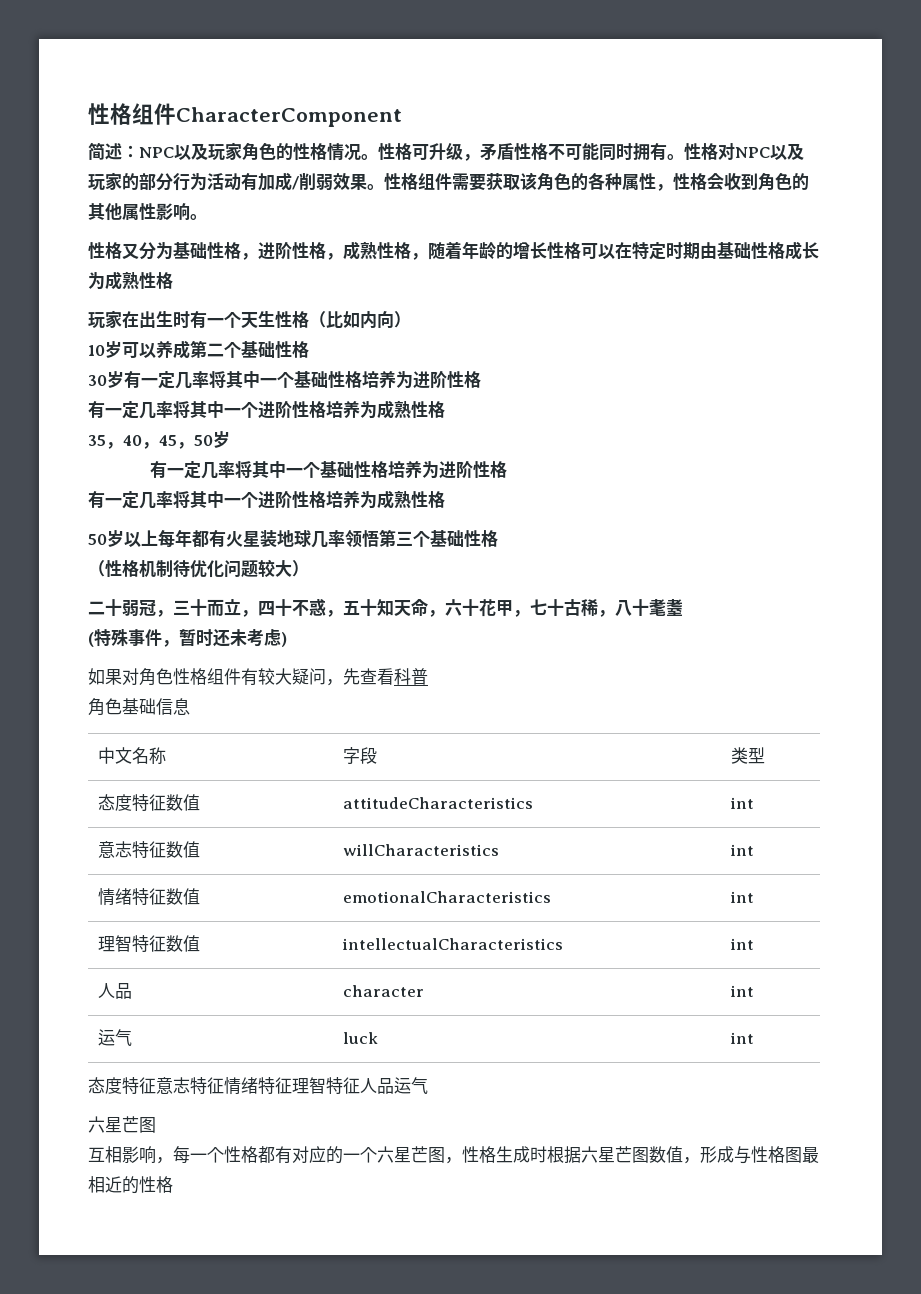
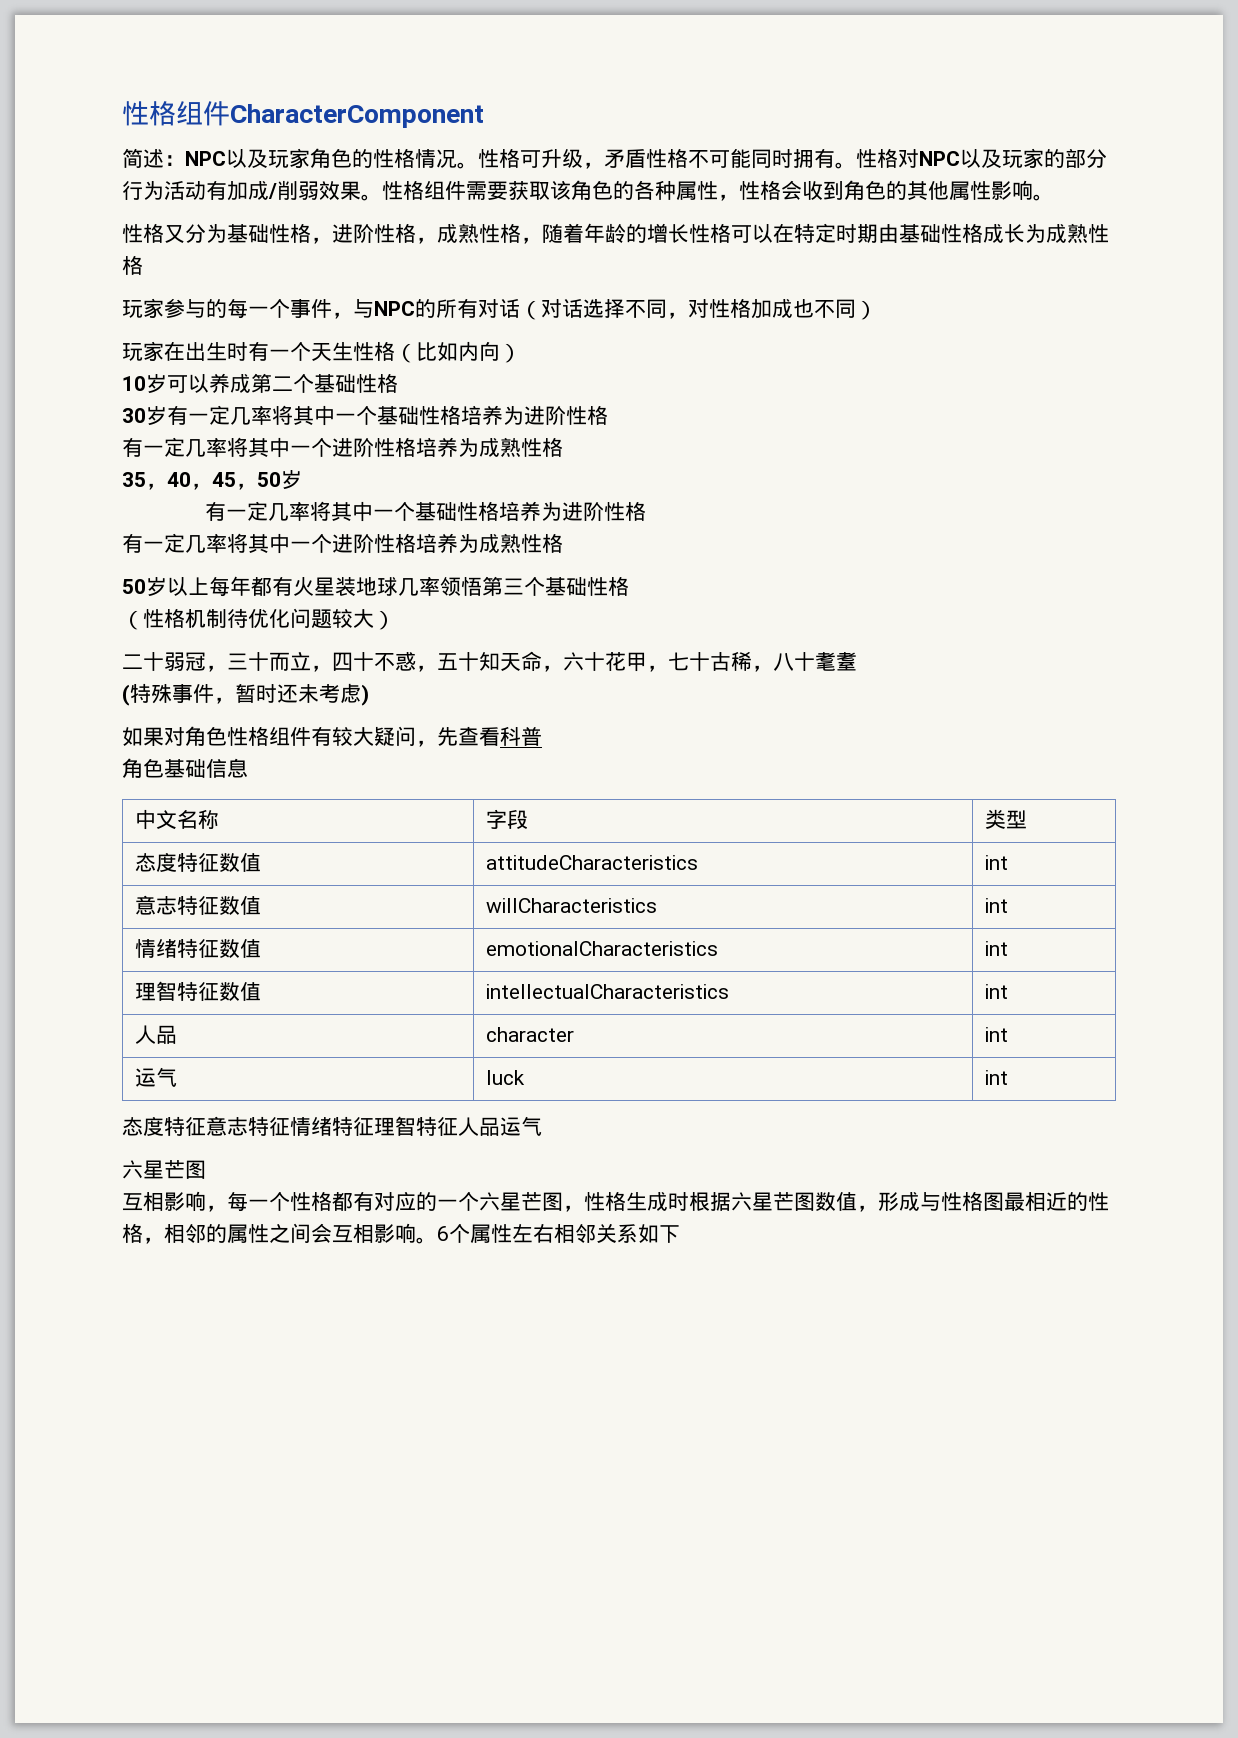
(173, 280) none -> [122,298,877,320] // 玩家参与的每一个事件，与NPC的所有对话（对话选择不同，对性格加成也不同）
(173, 1184) none -> [143,1223,680,1244] ，相邻的属性之间会互相影响。6个属性左右相邻关系如下

